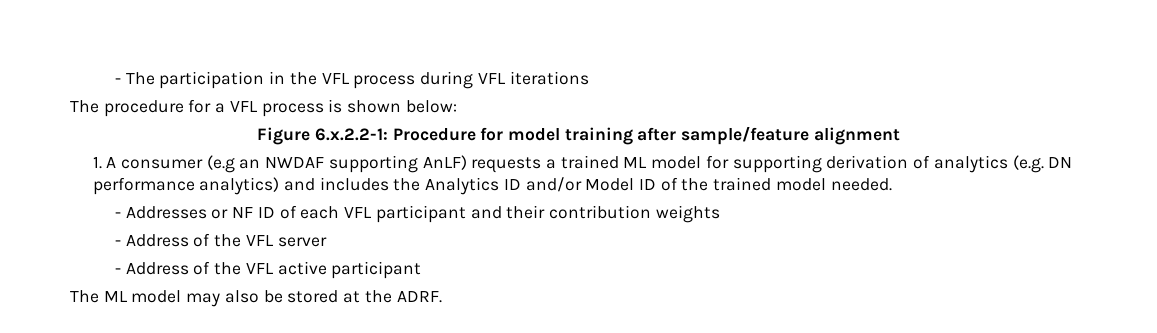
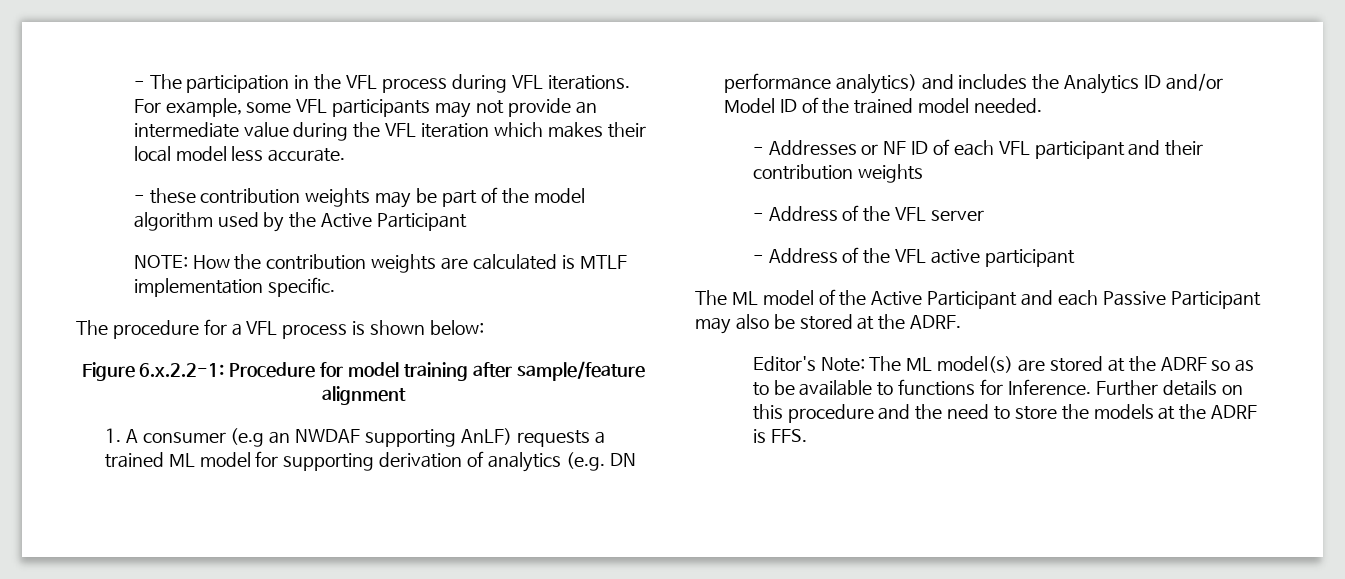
[509,71,589,85] iterations -> [547,75,630,90] [133,98,597,118] [133,122,646,141] [133,146,346,162] [133,187,585,208] [133,212,468,232] [133,254,627,273] [133,277,335,297] iterations. For example, some VFL participants may not provide an intermediate value during the VFL iteration which makes their local model less accurate. // - these contribution weights may be part of the model algorithm used by the Active Participant // NOTE: How the contribution weights are calculated is MTLF implementation specific.
(182, 296) none -> [818,289,1261,309] of the Active Participant and each Passive Participant
(442, 297) none -> [752,356,1255,373] [752,379,1243,396] [752,404,1258,423] [752,429,807,443] // Editor's Note: The ML model(s) are stored at the ADRF so as to be available to functions for Inference. Further details on this procedure and the need to store the models at the ADRF is FFS.

